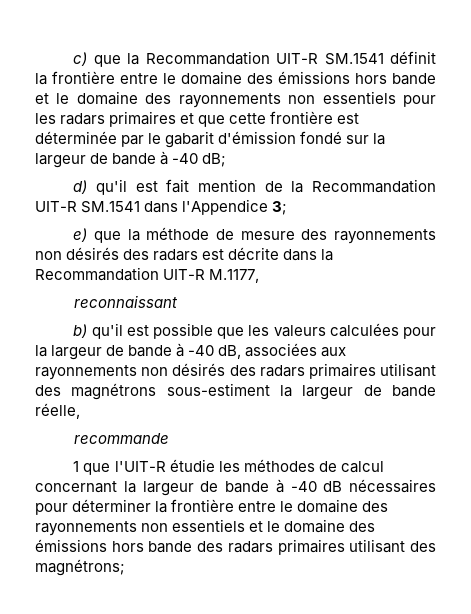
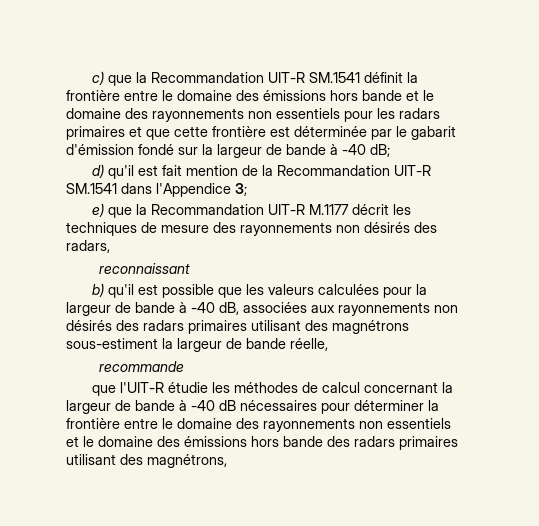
[146,227,210,240] méthode -> [151,204,412,215] [66,222,137,236] Recommandation UIT-R M.1177 décrit les techniques
[153,247,334,261] [35,267,260,283] radars est décrite dans la Recommandation UIT-R M.1177, -> [66,240,110,253] radars,
[73,461,80,472] 1 -> (184, 366) none
[35,559,125,576] magnétrons; -> [147,454,227,468] magnétrons,

